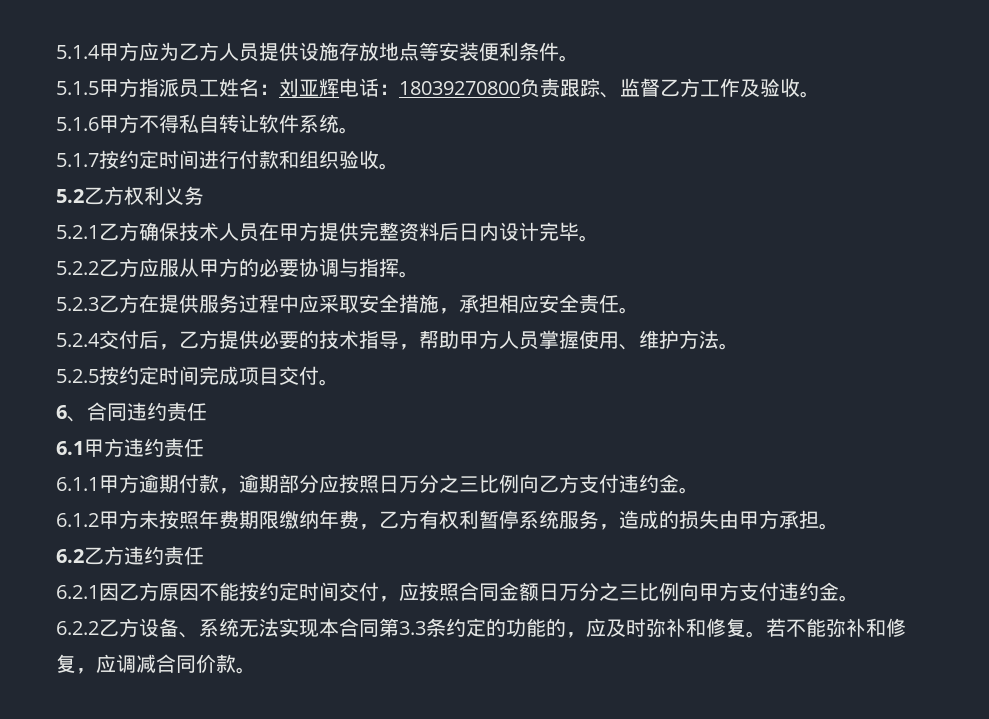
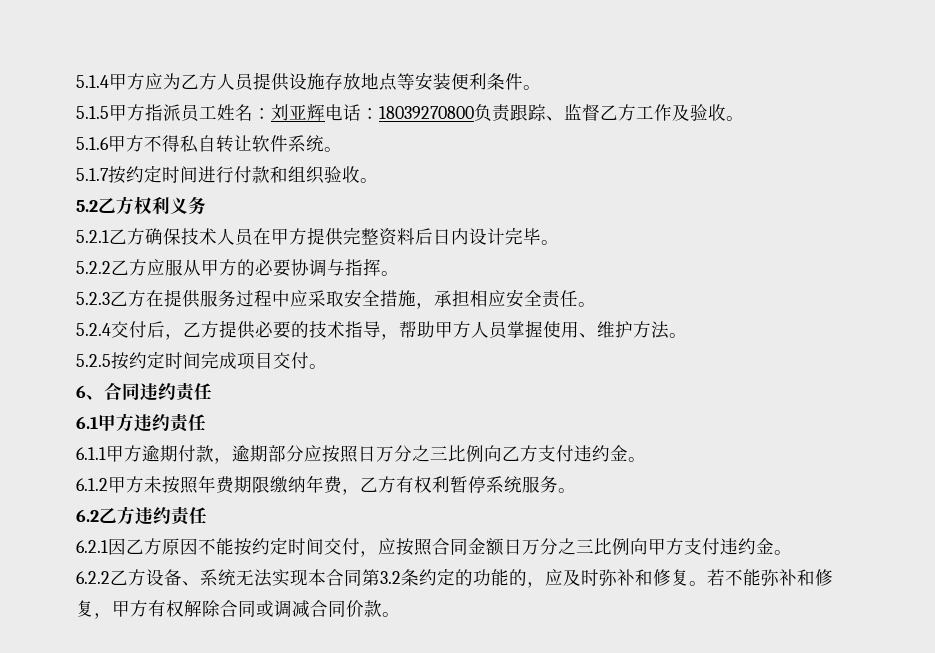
[599,510,819,530] ，造成的损失由甲方承担 -> (558, 484) none
[399,621,426,635] 3.3 -> [380,571,401,584] 3.2
[96,654,116,673] 应 -> [112,600,274,617] 甲方有权解除合同或

